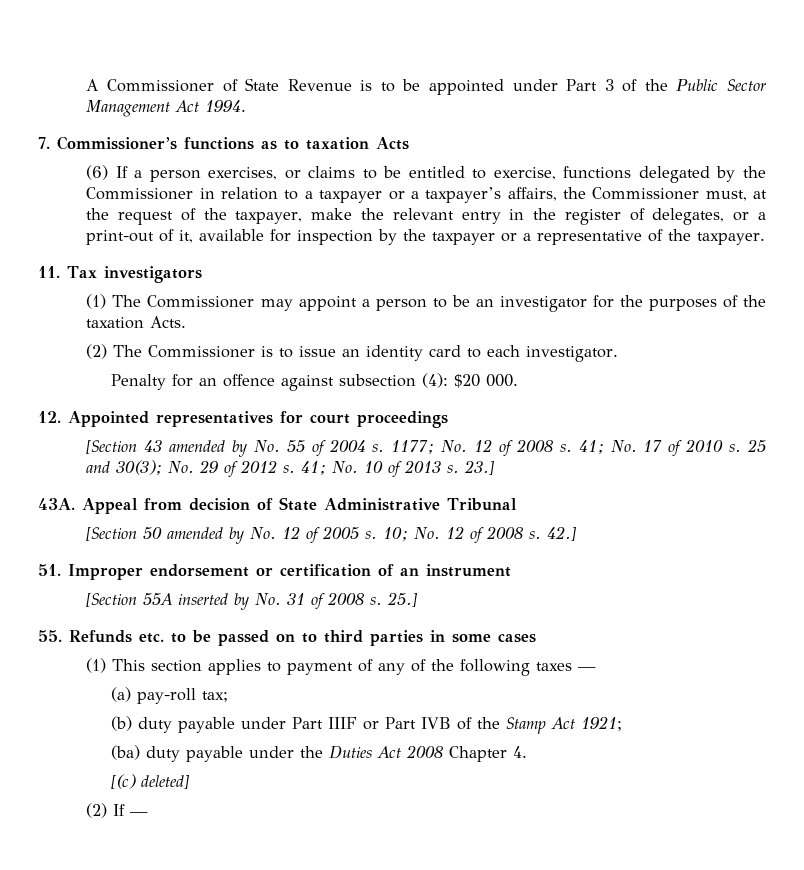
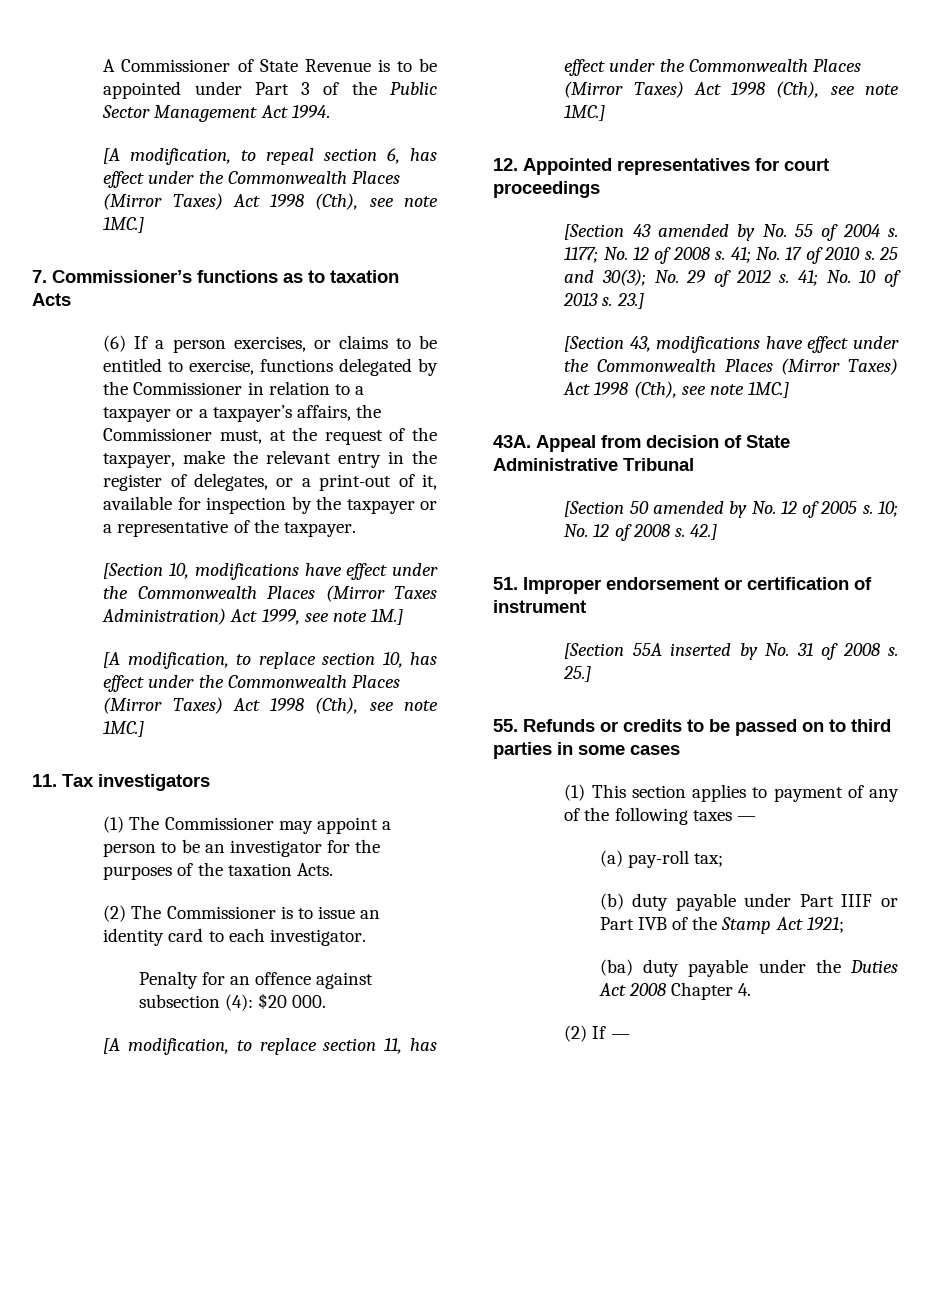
(247, 106) none -> [103,148,437,165] [103,171,400,188] [103,193,439,210] [103,217,145,233] // [A modification, to repeal section 6, has effect under the Commonwealth Places (Mirror Taxes) Act 1998 (Cth), see note 1MC.]
(766, 238) none -> [103,563,439,580] [103,585,437,602] [102,608,403,625] [103,652,437,669] [103,675,400,692] [103,697,439,714] [103,721,145,737] // [Section 10, modifications have effect under the Commonwealth Places (Mirror Taxes Administration) Act 1999, see note 1M.] // [A modification, to replace section 10, has effect under the Commonwealth Places (Mirror Taxes) Act 1998 (Cth), see note 1MC.]
(518, 380) none -> [103,1038,438,1055] [564,59,861,76] [564,81,899,98] [564,105,606,121] // [A modification, to replace section 11, has effect under the Commonwealth Places (Mirror Taxes) Act 1998 (Cth), see note 1MC.]
(496, 467) none -> [564,336,899,353] [564,358,898,375] [563,381,789,398] // [Section 43, modifications have effect under the Commonwealth Places (Mirror Taxes) Act 1998 (Cth), see note 1MC.]
[400,568,419,576] an -> (872, 583) none
[139,633,164,643] etc. -> [600,719,682,732] or credits
[110,774,190,789] // [(c) deleted] -> (752, 989) none

